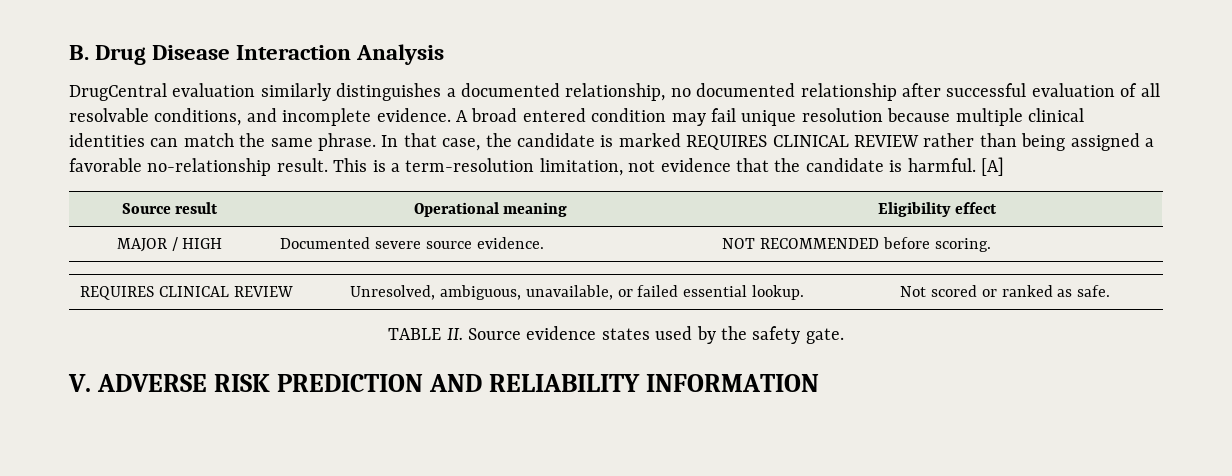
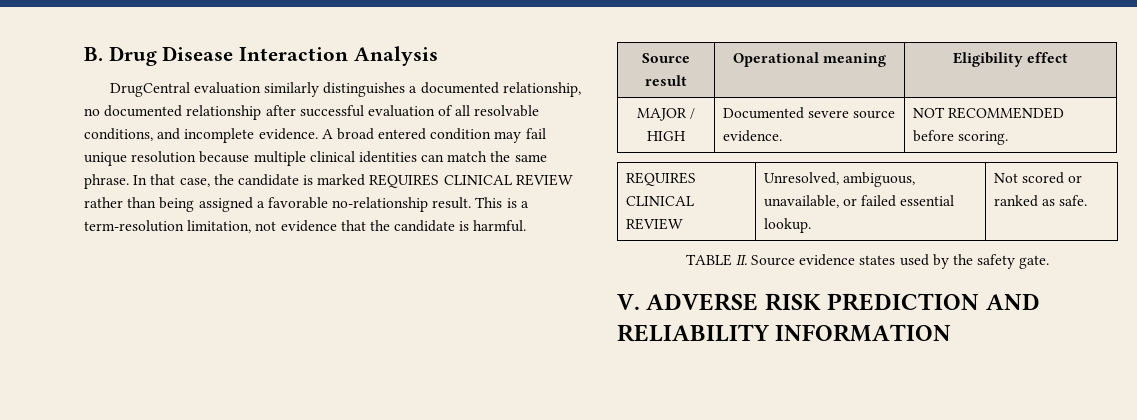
[980,157,1004,176] [A] -> (527, 226) none

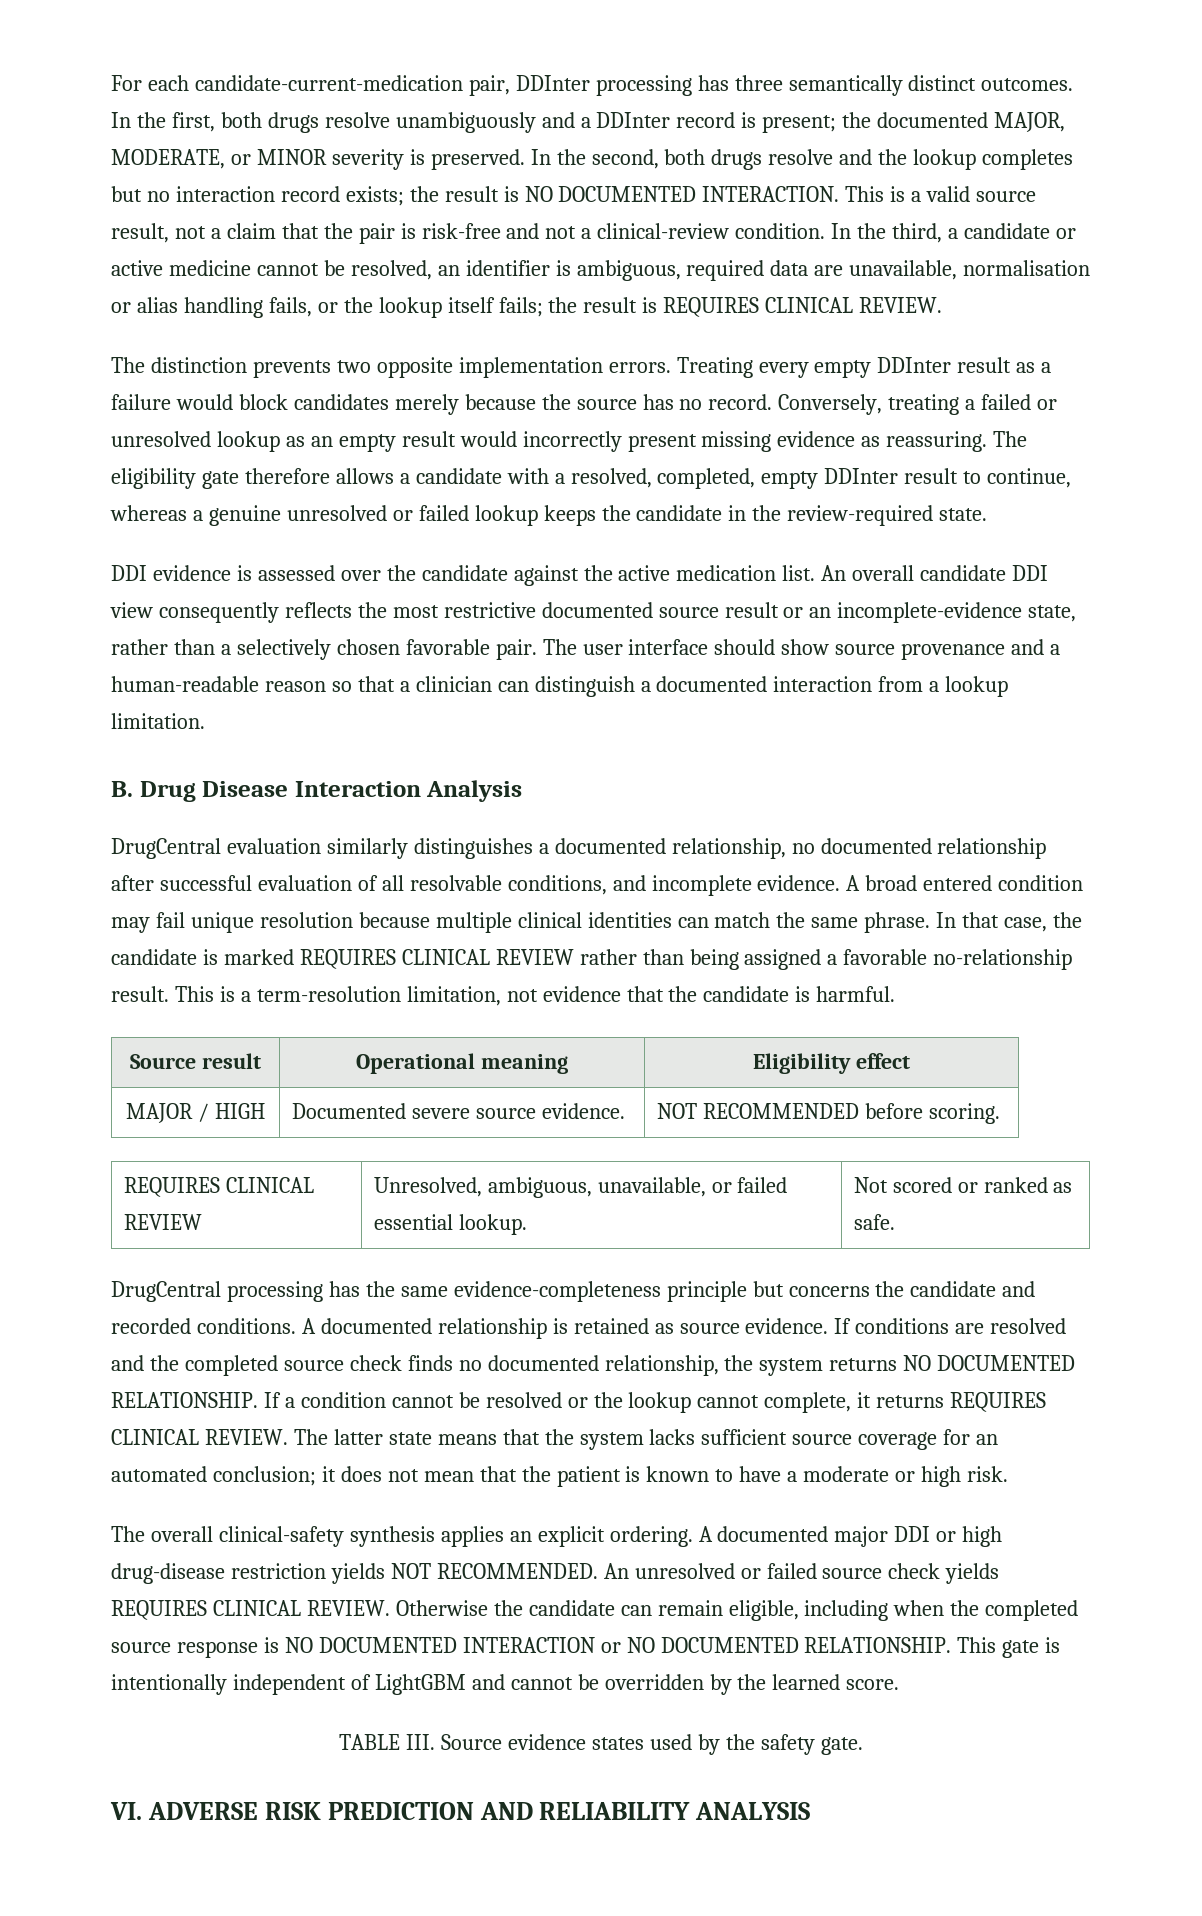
(84, 54) none -> [111,75,1074,96] [111,112,1066,133] [111,149,1074,170] [111,186,1037,206] [111,223,1076,244] [111,260,1091,281] [111,297,943,318] [111,357,1052,378] [111,394,1058,415] [111,431,1028,452] [111,468,1072,489] [110,505,988,526] [111,565,1049,586] [110,602,1077,623] [111,639,1061,660] [111,676,1009,697] [111,713,205,729] For each candidate-current-medication pair, DDInter processing has three semantically distinct outcomes. In the first, both drugs resolve unambiguously and a DDInter record is present; the documented MAJOR, MODERATE, or MINOR severity is preserved. In the second, both drugs resolve and the lookup completes but no interaction record exists; the result is NO DOCUMENTED INTERACTION. This is a valid source result, not a claim that the pair is risk-free and not a clinical-review condition. In the third, a candidate or active medicine cannot be resolved, an identifier is ambiguous, required data are unavailable, normalisation or alias handling fails, or the lookup itself fails; the result is REQUIRES CLINICAL REVIEW. // The distinction prevents two opposite implementation errors. Treating every empty DDInter result as a failure would block candidates merely because the source has no record. Conversely, treating a failed or unresolved lookup as an empty result would incorrectly present missing evidence as reassuring. The eligibility gate therefore allows a candidate with a resolved, completed, empty DDInter result to continue, whereas a genuine unresolved or failed lookup keeps the candidate in the review-required state. // DDI evidence is assessed over the candidate against the active medication list. An overall candidate DDI view consequently reflects the most restrictive documented source result or an incomplete-evidence state, rather than a selectively chosen favorable pair. The user interface should show source provenance and a human-readable reason so that a clinician can distinguish a documented interaction from a lookup limitation. //
(1087, 200) none -> [111,1281,1036,1302] [111,1318,1067,1339] [111,1355,1076,1376] [111,1392,1047,1413] [111,1429,999,1450] [111,1466,1008,1487] [111,1526,1003,1547] [111,1563,1000,1584] [111,1600,1079,1621] [111,1637,1061,1658] [111,1674,900,1695] // DrugCentral processing has the same evidence-completeness principle but concerns the candidate and recorded conditions. A documented relationship is retained as source evidence. If conditions are resolved and the completed source check finds no documented relationship, the system returns NO DOCUMENTED RELATIONSHIP. If a condition cannot be resolved or the lookup cannot complete, it returns REQUIRES CLINICAL REVIEW. The latter state means that the system lacks sufficient source coverage for an automated conclusion; it does not mean that the patient is known to have a moderate or high risk. // The overall clinical-safety synthesis applies an explicit ordering. A documented major DDI or high drug-disease restriction yields NOT RECOMMENDED. An unresolved or failed source check yields REQUIRES CLINICAL REVIEW. Otherwise the candidate can remain eligible, including when the completed source response is NO DOCUMENTED INTERACTION or NO DOCUMENTED RELATIONSHIP. This gate is intentionally independent of LightGBM and cannot be overridden by the learned score.
[735,255,747,265] II. -> [406,1734,436,1750] III.
[617,294,640,310] V. -> [110,1802,142,1820] VI.
[775,324,952,342] INFORMATION -> [695,1802,811,1820] ANALYSIS

